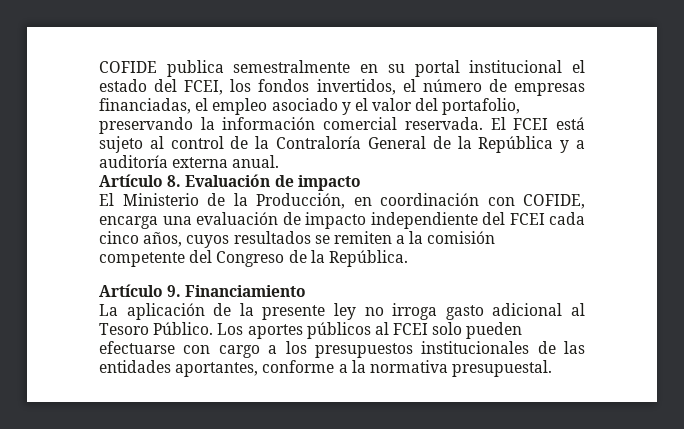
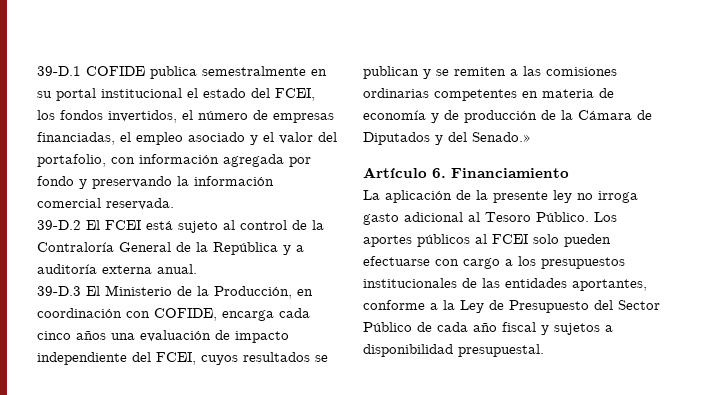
(99, 67) none -> [37,66,81,76] 39-D.1
(521, 106) none -> [111,154,311,167] [37,176,87,189] con información agregada por fondo y
(483, 123) none -> [37,220,81,230] // 39-D.2
[99,174,361,191] Artículo 8. Evaluación de impacto // -> [37,286,81,296] 39-D.3
(158, 222) none -> [279,308,310,318] [37,330,106,340] cada cinco años
[509,212,585,225] [99,231,496,248] [99,250,408,267] [99,284,182,297] FCEI cada cinco años, cuyos resultados se remiten a la comisión competente del Congreso de la República. // Artículo 9. -> [156,352,328,365] [363,66,617,79] [363,88,614,101] [363,110,652,123] [363,132,531,145] [363,167,446,178] FCEI, cuyos resultados se publican y se remiten a las comisiones ordinarias competentes en materia de economía y de producción de la Cámara de Diputados y del Senado.» // Artículo 6.
[369,360,448,373] normativa -> [460,300,660,313] [363,322,613,335] [363,344,453,357] Ley de Presupuesto del Sector Público de cada año fiscal y sujetos a disponibilidad

